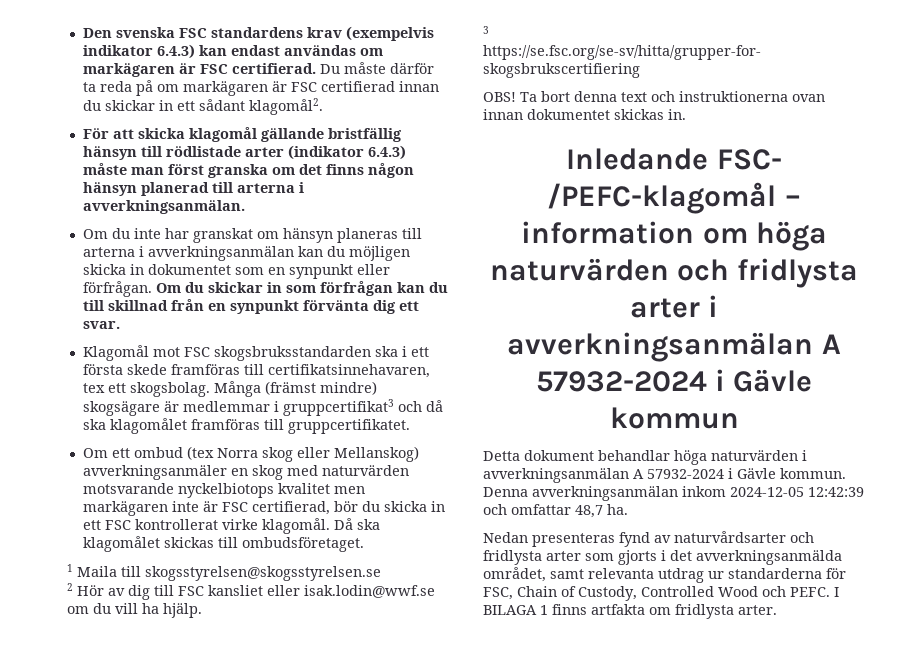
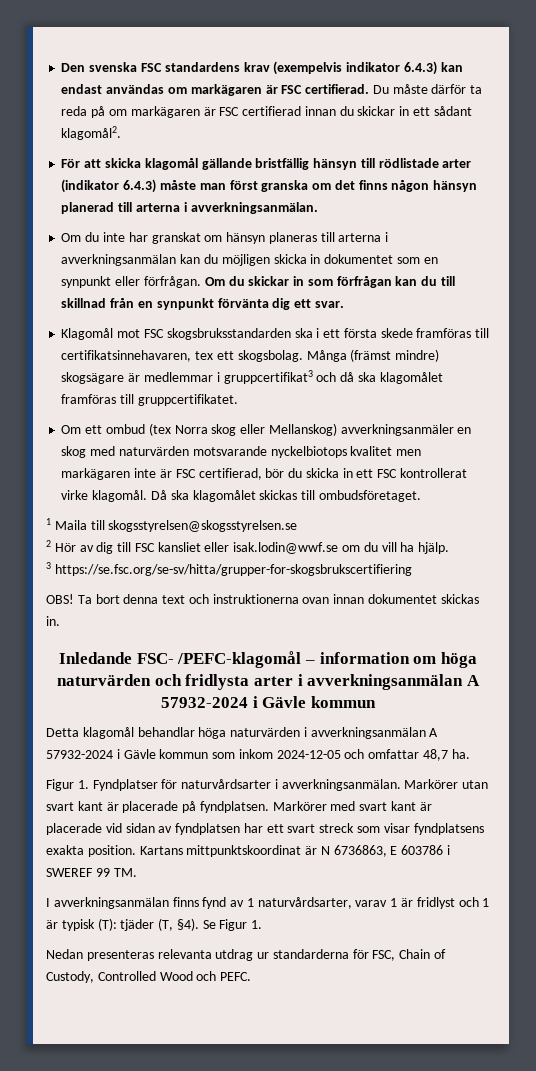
[524,450,594,461] dokument -> [82,727,134,739] klagomål
[780,468,846,479] [483,486,678,501] kommun. Denna avverkningsanmälan -> [159,749,236,759] kommun som
[808,487,864,497] 12:42:39 -> (341, 754) none
[483,531,814,547] [483,550,842,565] [483,567,584,582] Nedan presenteras fynd av naturvårdsarter och fridlysta arter som gjorts i det avverkningsanmälda området, samt -> [46,779,489,791] [46,801,432,813] [46,823,484,835] [46,845,451,857] [46,868,137,877] [46,897,490,909] [46,918,263,931] [46,949,154,961] Figur 1. Fyndplatser för naturvårdsarter i avverkningsanmälan. Markörer utan svart kant är placerade på fyndplatsen. Markörer med svart kant är placerade vid sidan av fyndplatsen har ett svart streck som visar fyndplatsens exakta position. Kartans mittpunktskoordinat är N 6736863, E 603786 i SWEREF 99 TM. // I avverkningsanmälan finns fynd av 1 naturvårdsarter, varav 1 är fridlyst och 1 är typisk (T): tjäder (T, §4). Se Figur 1. // Nedan presenteras
[834,587,839,597] [483,604,777,619] I BILAGA 1 finns artfakta om fridlysta arter. -> (252, 976) none

